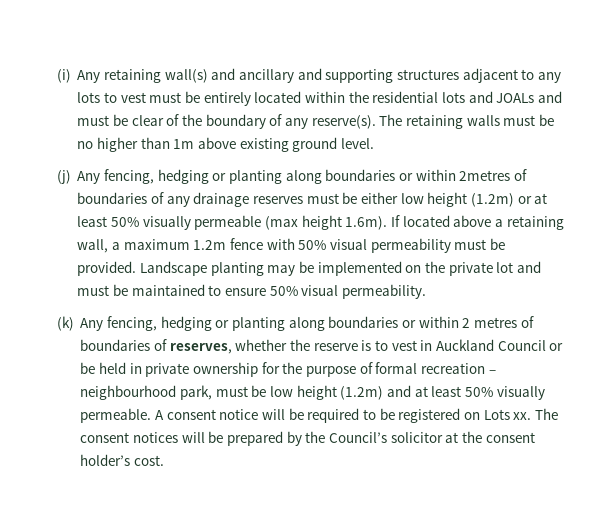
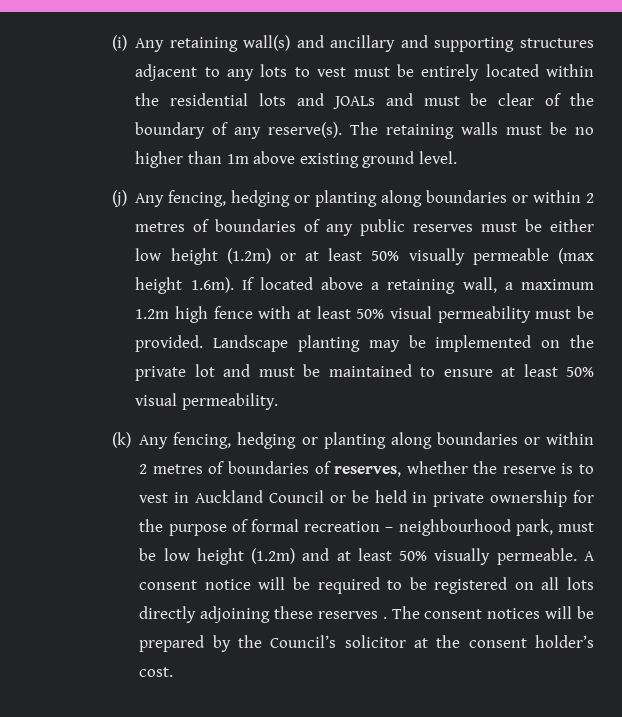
[459,170,511,181] 2metres -> [586,193,594,203] [135,222,186,232] 2 metres
[193,192,250,207] drainage -> [360,219,406,236] public
(227, 245) none -> [174,306,208,323] high
(295, 244) none -> [296,306,351,319] at least
(267, 292) none -> [501,364,558,377] at least
[483,409,532,420] Lots xx. -> [541,577,594,590] [139,606,387,623] all lots directly adjoining these reserves .

